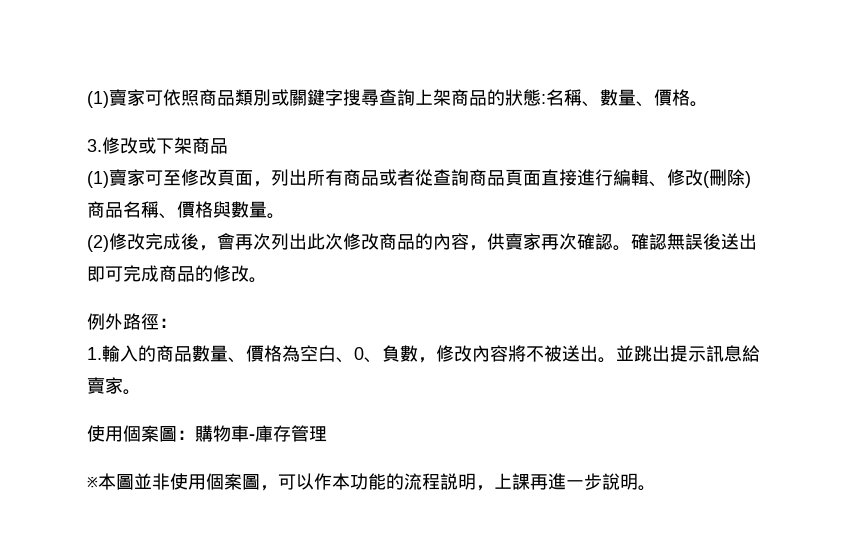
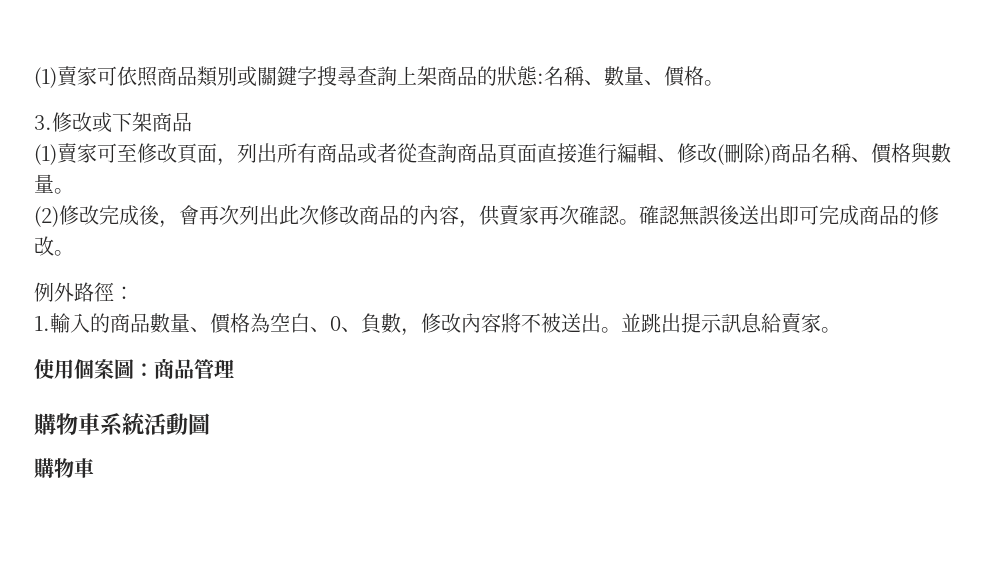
[195,425,327,442] [87,473,656,491] 購物車-庫存管理 // ※本圖並非使用個案圖，可以作本功能的流程説明，上課再進一步說明。 -> [154,358,234,379] [34,413,210,436] [34,458,94,478] 商品管理 // 購物車系統活動圖 // 購物車

